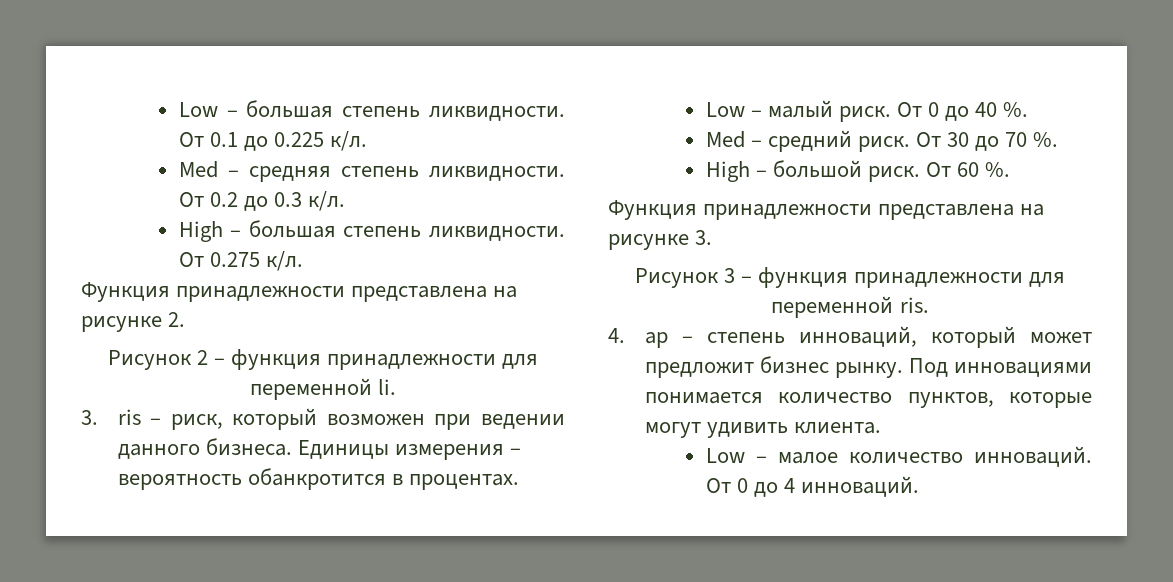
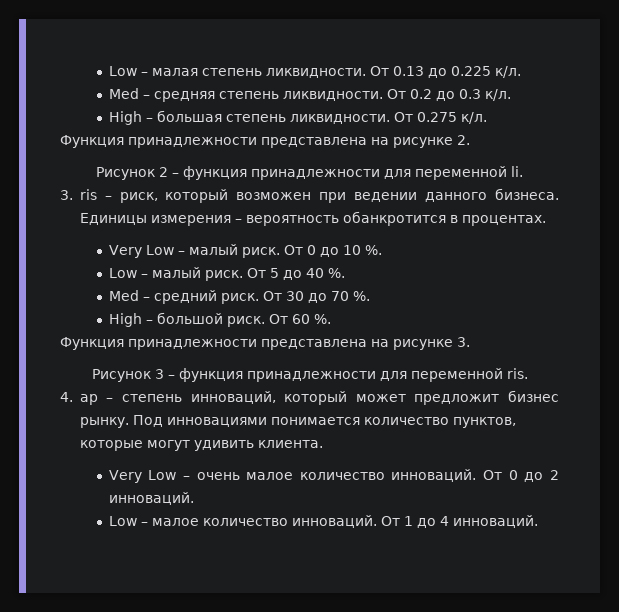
[178,100,565,121] [178,132,238,147] Low – большая степень ликвидности. От 0.1 -> [108,66,424,78] Low – малая степень ликвидности. От 0.13
(519, 482) none -> [108,245,142,258] Very
(970, 113) none -> [342,245,382,255] [108,267,302,281] 10 %. // Low – малый риск. От 5 до
(881, 428) none -> [108,469,559,483] [108,492,194,505] // Very Low – очень малое количество инноваций. От 0 до 2 инноваций.
[736,478,748,493] 0 -> [403,516,413,526] 1

